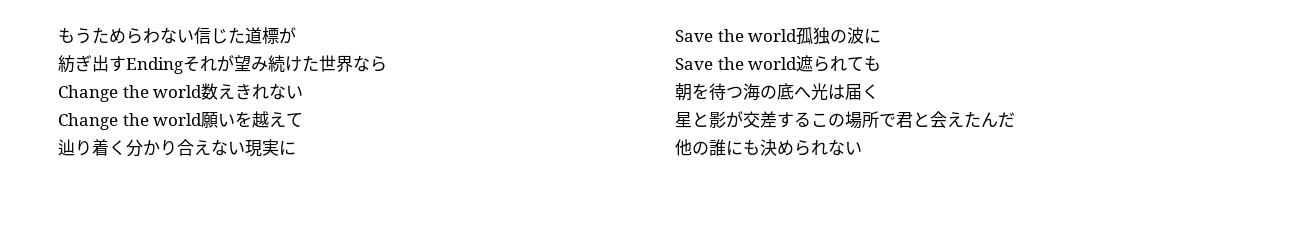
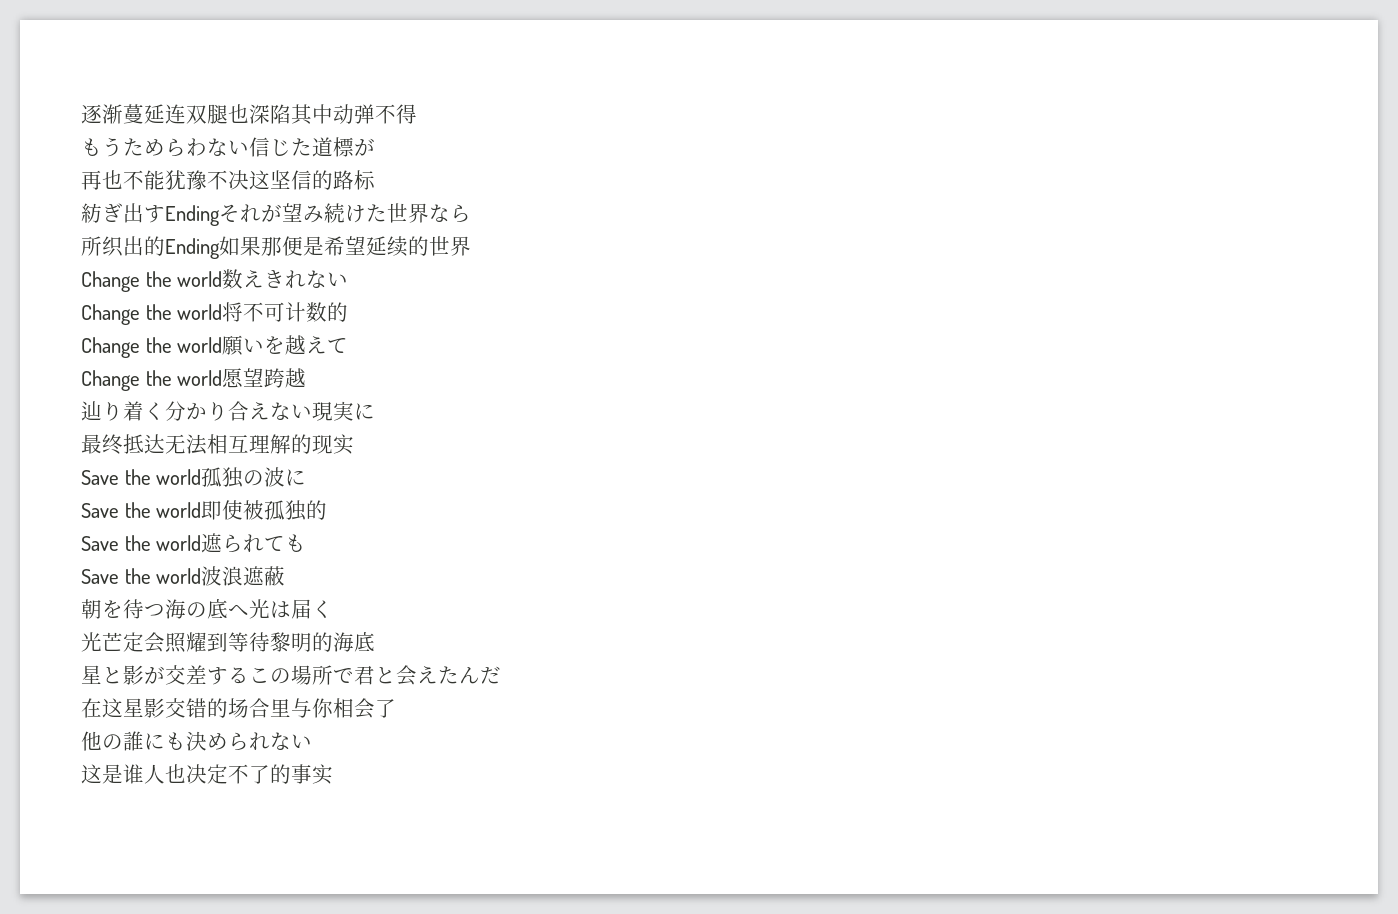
(58, 35) none -> [81,104,417,125] 逐渐蔓延连双腿也深陷其中动弹不得 //
(296, 35) none -> [81,170,376,190] // 再也不能犹豫不决这坚信的路标
(387, 64) none -> [81,236,471,259] // 所织出的Ending如果那便是希望延续的世界
(304, 92) none -> [81,302,349,325] // Change the world将不可计数的
(304, 120) none -> [81,368,307,391] // Change the world愿望跨越
(296, 148) none -> [81,434,354,455] // 最终抵达无法相互理解的现实
(882, 36) none -> [81,500,328,521] // Save the world即使被孤独的
(882, 63) none -> [81,566,286,586] // Save the world波浪遮蔽
(879, 91) none -> [81,632,375,653] // 光芒定会照耀到等待黎明的海底
(1015, 120) none -> [81,698,396,719] // 在这星影交错的场合里与你相会了
(862, 148) none -> [81,764,333,785] // 这是谁人也决定不了的事实

